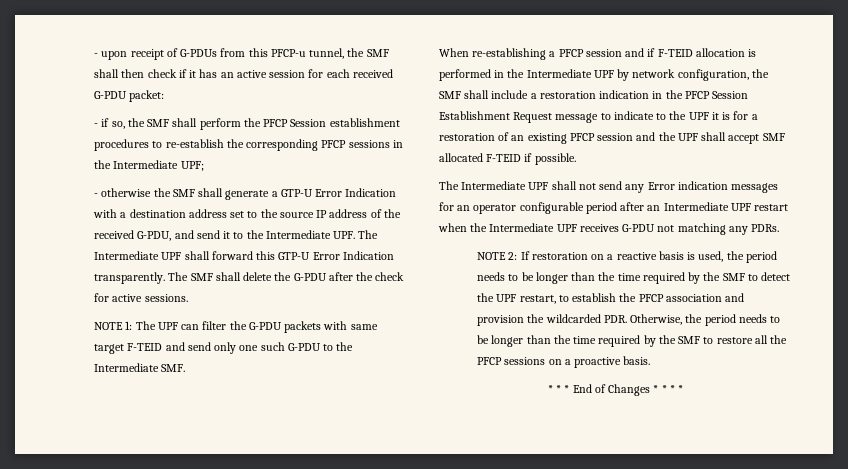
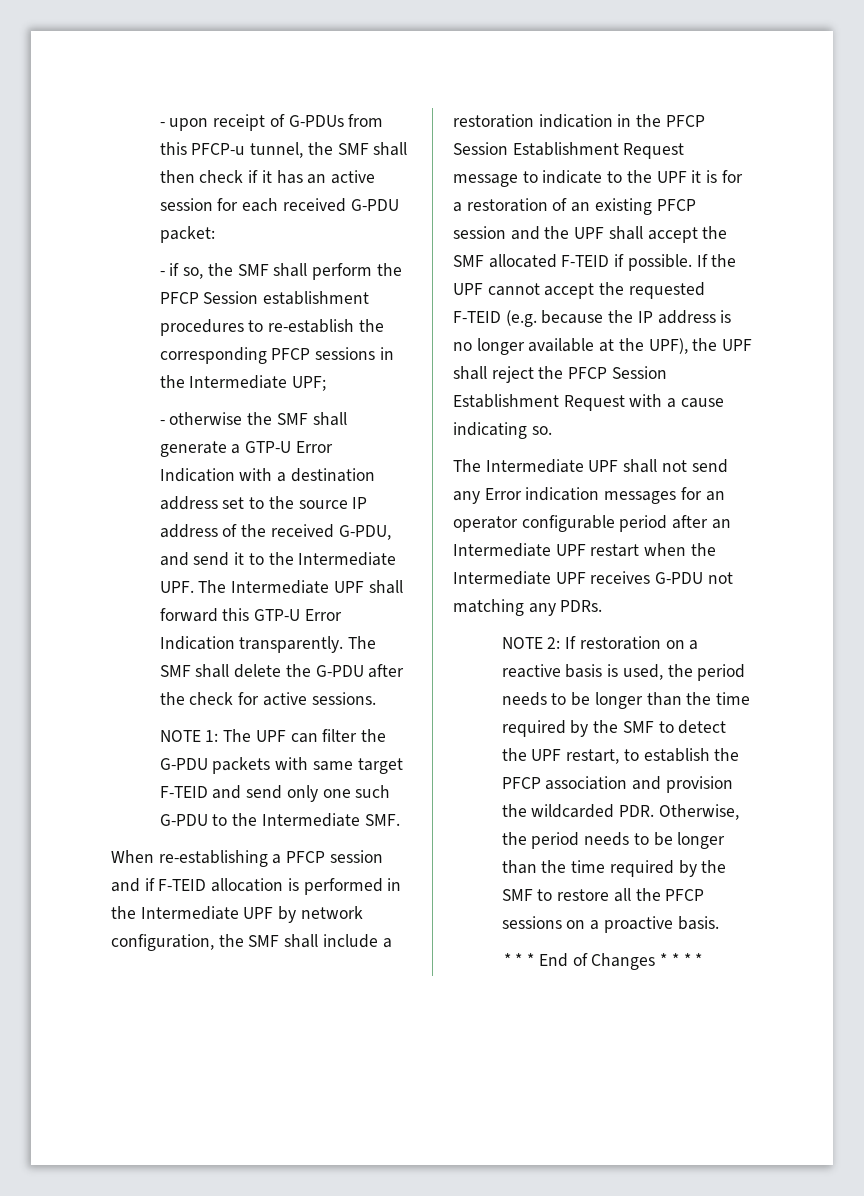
(760, 139) none -> [702,226,728,239] the
(576, 159) none -> [696,254,737,267] [453,282,705,299] [453,310,732,327] [453,338,753,355] [453,366,667,383] [453,394,724,411] [453,422,552,439] If the UPF cannot accept the requested F-TEID (e.g. because the IP address is no longer available at the UPF), the UPF shall reject the PFCP Session Establishment Request with a cause indicating so.

